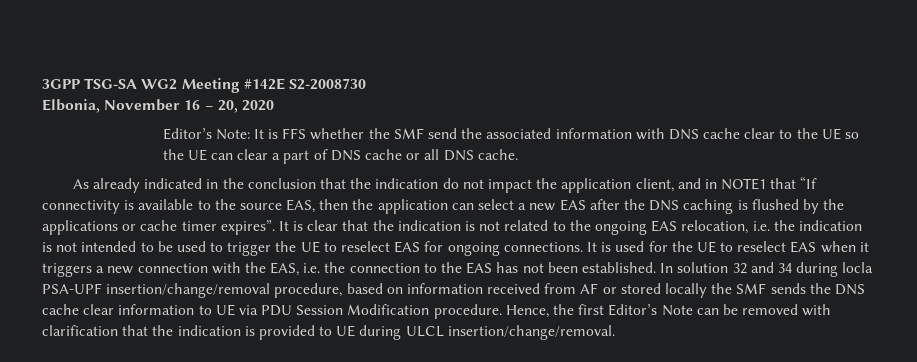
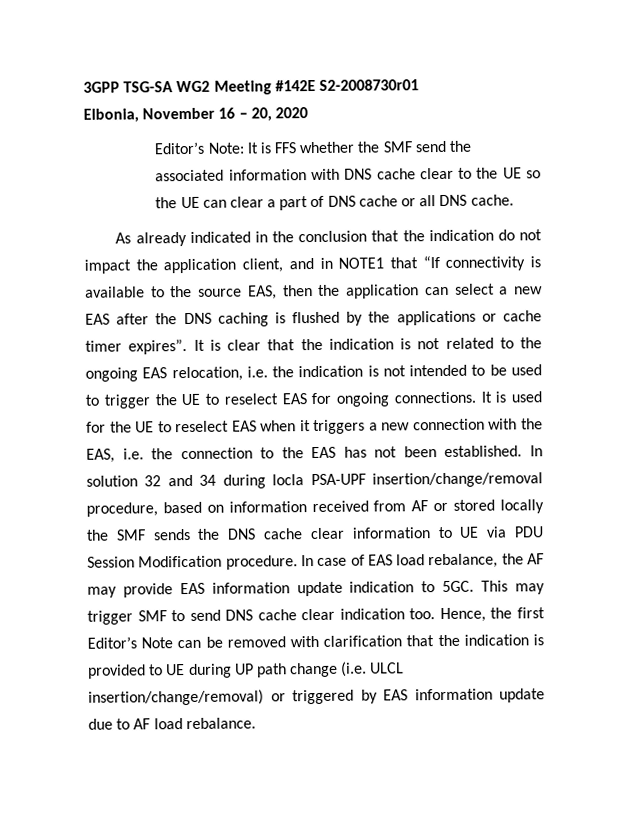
[288,78,366,90] S2-2008730 -> [318,79,419,91] S2-2008730r01
(502, 311) none -> [300,553,545,569] [87,580,546,598] [87,608,436,625] In case of EAS load rebalance, the AF may provide EAS information update indication to 5GC. This may trigger SMF to send DNS cache clear indication too.
[405,325,615,340] ULCL insertion/change/removal. -> [234,661,405,678] [88,688,545,706] [88,717,256,730] UP path change (i.e. ULCL insertion/change/removal) or triggered by EAS information update due to AF load rebalance.

